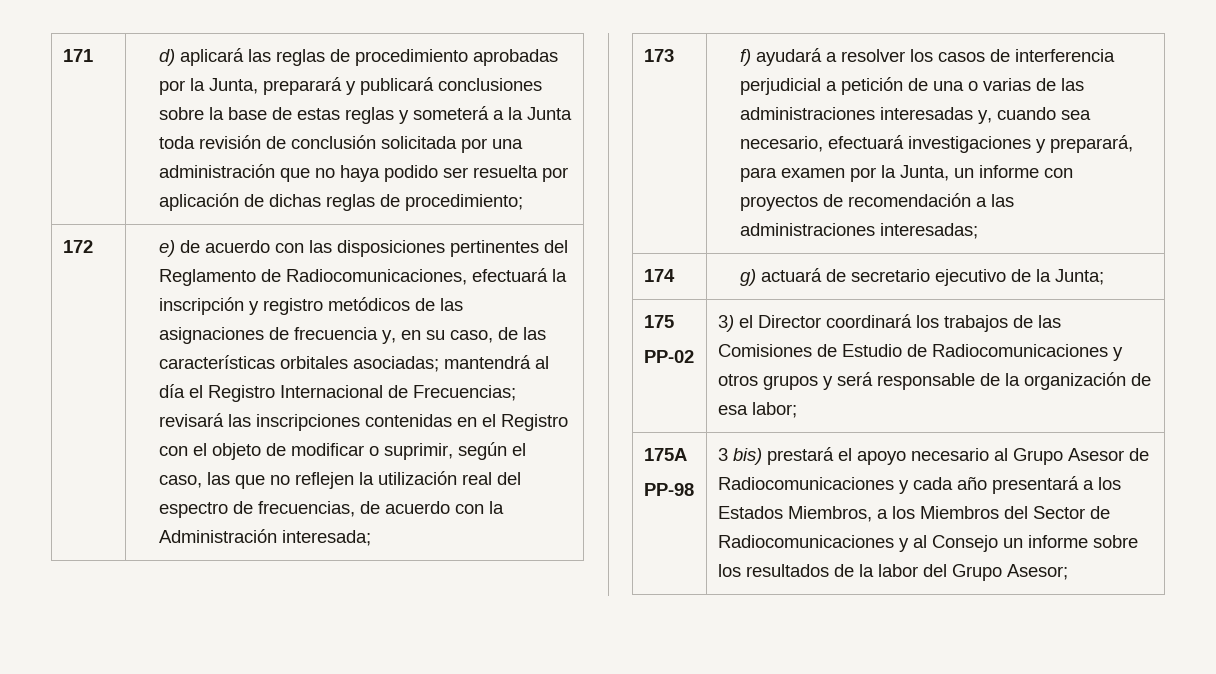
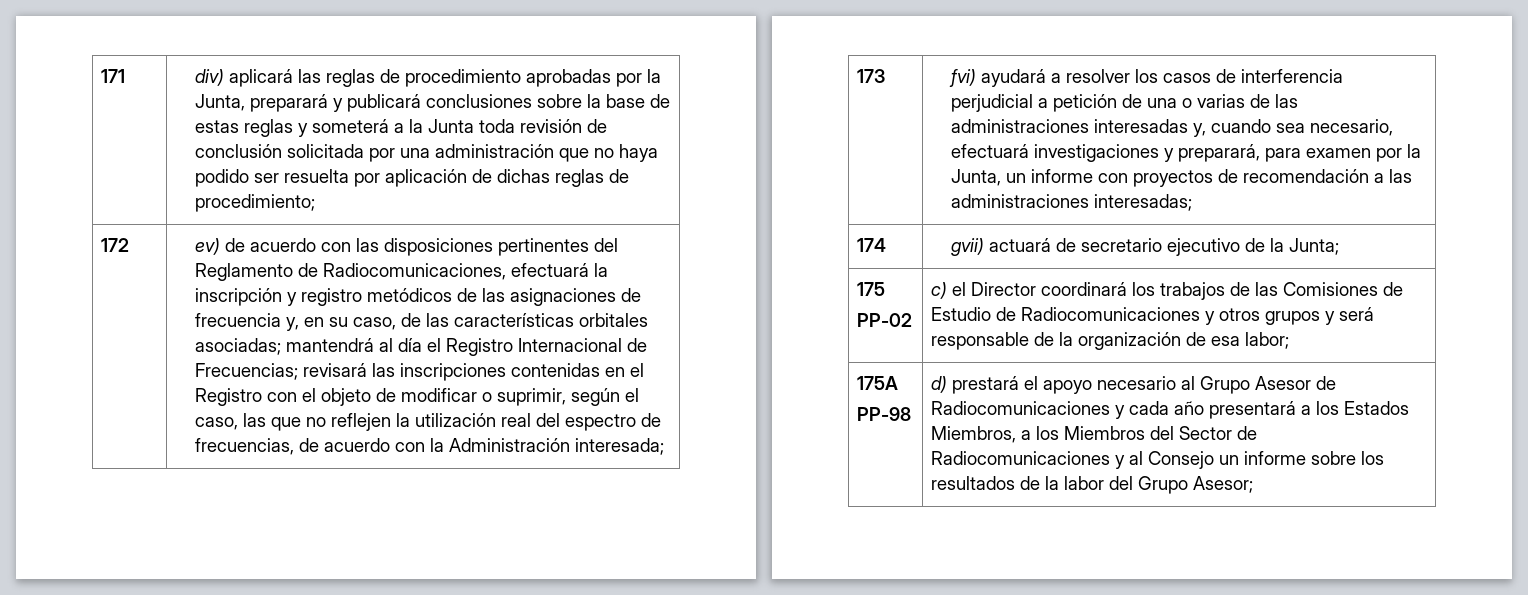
[159,49,176,66] d) -> [195,69,225,86] div)
[159,240,176,257] e) -> [195,238,221,255] ev)
[740,49,752,66] f) -> [949,69,977,87] fvi)
[740,269,757,286] g) -> [951,238,985,256] gvii)
[717,315,734,332] 3) -> [931,282,948,299] c)
[717,448,762,465] 3 bis) -> [931,376,948,393] d)

